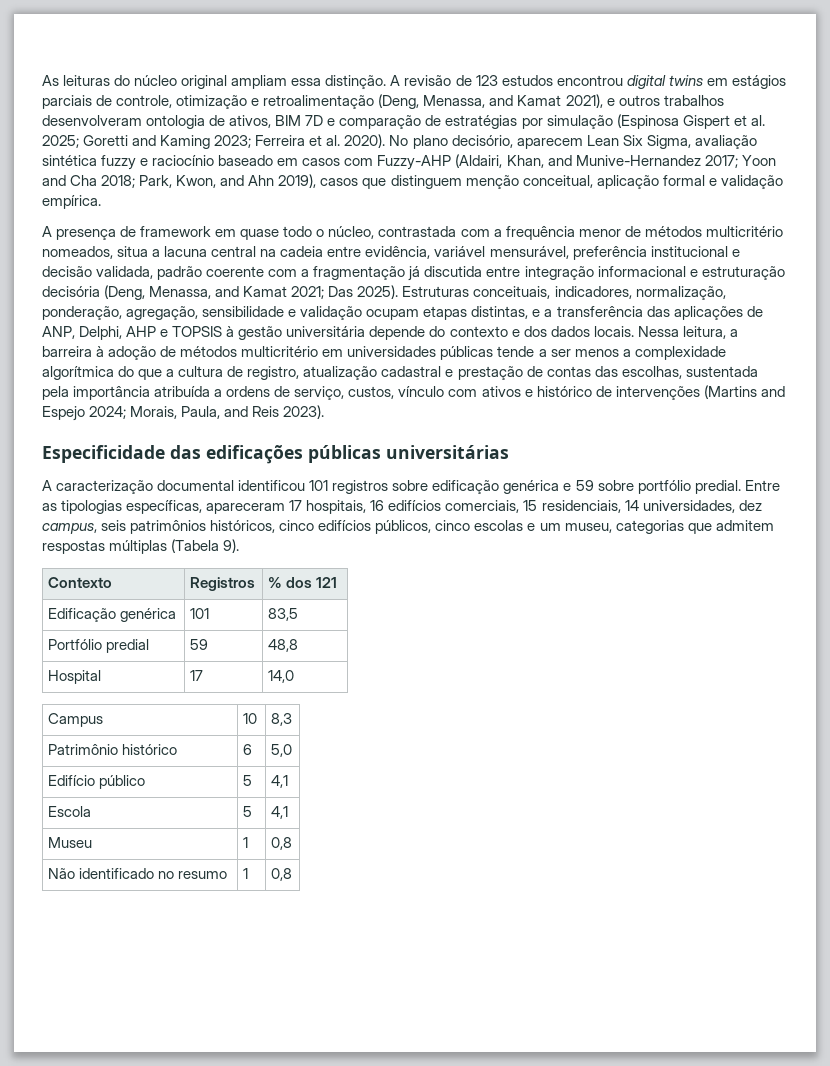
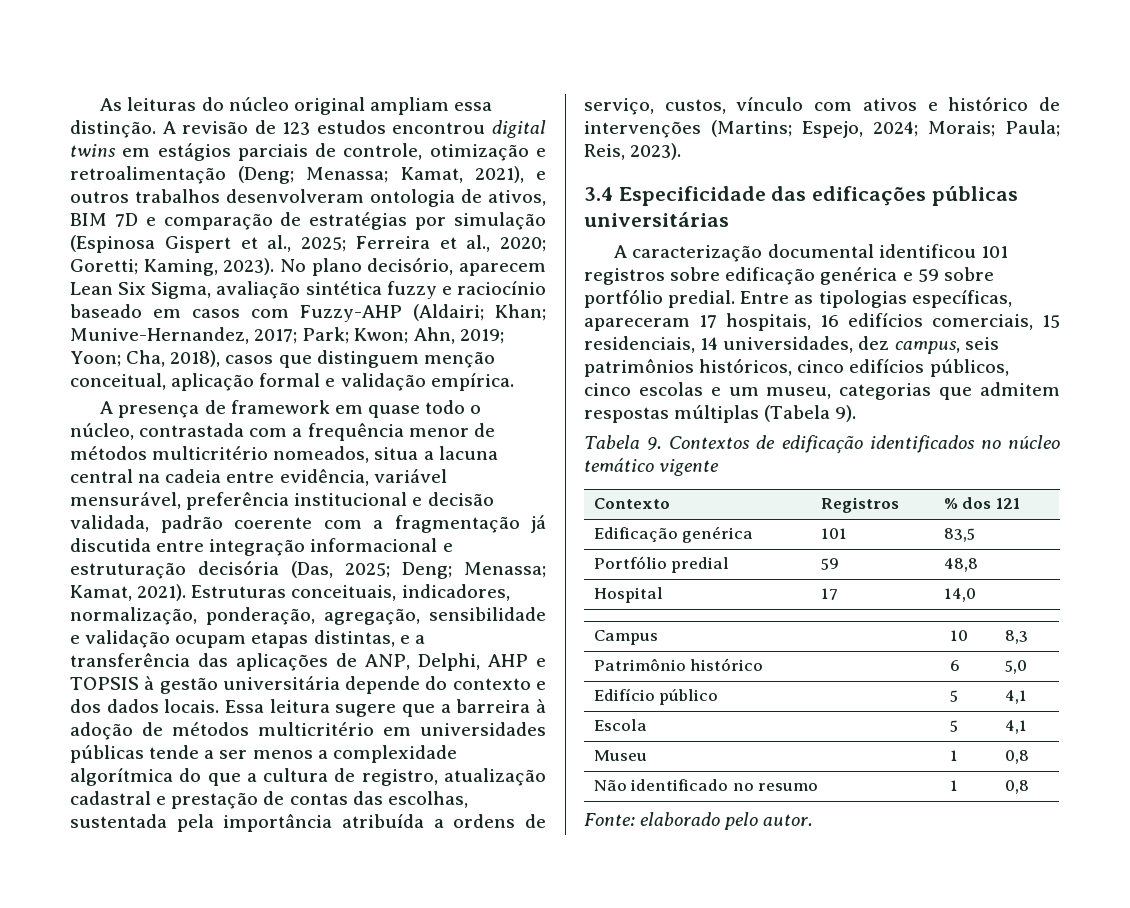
[378,94,562,109] (Deng, Menassa, and Kamat -> [238,166,463,184] (Deng; Menassa; Kamat,
[750,115,765,126] [42,134,386,149] al. 2025; Goretti and Kaming 2023; Ferreira et al. 2020). -> [267,235,546,252] [70,258,275,276] al., 2025; Ferreira et al., 2020; Goretti; Kaming, 2023).
[455,154,776,168] [42,174,317,188] (Aldairi, Khan, and Munive-Hernandez 2017; Yoon and Cha 2018; Park, Kwon, and Ahn 2019), -> [413,304,546,321] [70,327,504,344] [70,350,221,367] (Aldairi; Khan; Munive-Hernandez, 2017; Park; Kwon; Ahn, 2019; Yoon; Cha, 2018),
[104,285,399,300] (Deng, Menassa, and Kamat 2021; Das 2025). -> [291,561,546,579] [70,584,187,601] (Das, 2025; Deng; Menassa; Kamat, 2021).
[637,326,726,339] Nessa leitura, -> [224,699,435,717] Essa leitura sugere que
[703,385,785,399] [42,406,280,421] (Martins and Espejo 2024; Morais, Paula, and Reis -> [711,120,1060,138] [584,144,625,160] (Martins; Espejo, 2024; Morais; Paula; Reis,
(325, 412) none -> [584,187,613,201] 3.4
(240, 546) none -> [584,435,1060,453] [584,458,720,476] // Tabela 9. Contextos de edificação identificados no núcleo temático vigente
(293, 874) none -> [584,812,814,830] // Fonte: elaborado pelo autor.

